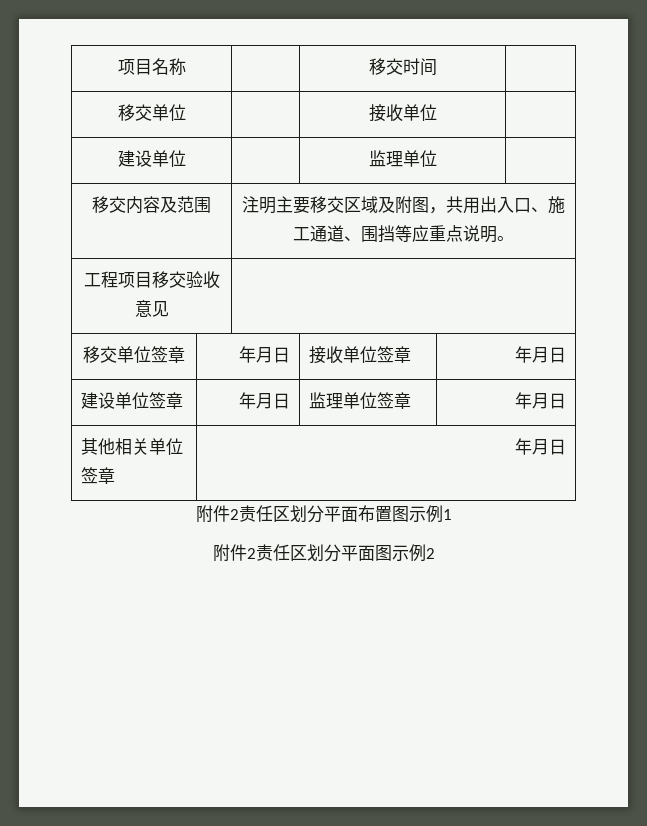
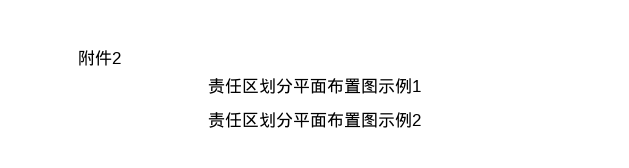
[117,58,186,75] [368,58,437,76] [117,104,186,121] [368,104,437,122] [117,150,186,167] [368,150,437,167] [92,196,211,214] [242,196,565,214] [293,225,514,243] [83,271,220,289] [134,300,169,317] [83,346,185,363] [239,346,291,363] [308,346,411,364] [515,346,567,363] [80,392,183,409] [239,392,291,409] [308,392,411,409] [515,392,567,409] [80,438,183,455] [80,467,115,484] [515,438,567,455] [195,505,239,523] 项目名称 | | 移交时间 | // 移交单位 | | 接收单位 | // 建设单位 | | 监理单位 | // 移交内容及范围 | 注明主要移交区域及附图，共用出入口、施工通道、围挡等应重点说明。 // 工程项目移交验收意见 | // 移交单位签章 | 年月日 | 接收单位签章 | 年月日 // 建设单位签章 | 年月日 | 监理单位签章 | 年月日 // 其他相关单位签章 | 年月日 // 附件2 -> [78,50,121,66] 附件2 //
[212,544,375,562] 附件2责任区划分平面 -> [208,112,361,128] 责任区划分平面布置

